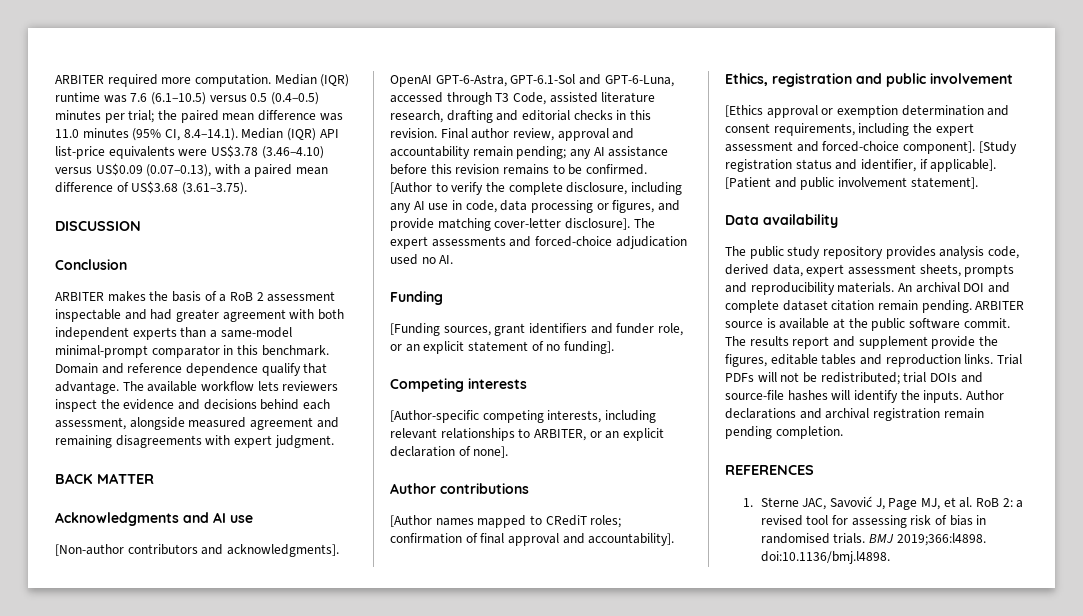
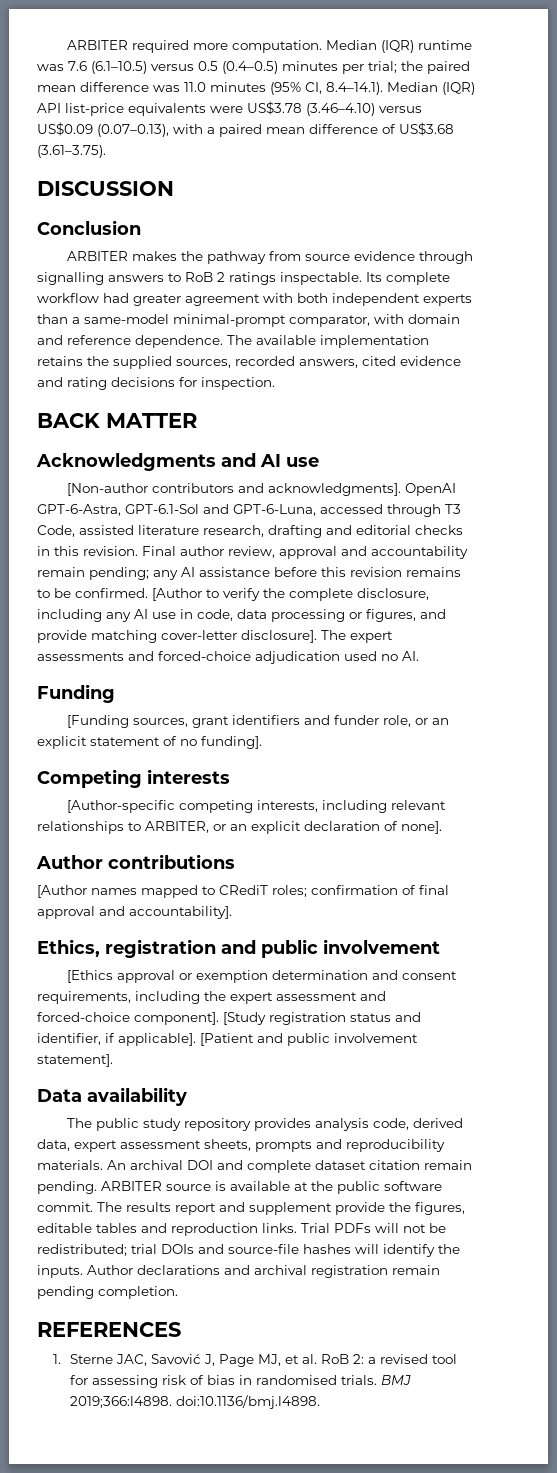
[171,291,336,302] [55,309,147,322] basis of a RoB 2 assessment inspectable and -> [207,251,474,264] [37,272,450,285] [37,293,99,303] pathway from source evidence through signalling answers to RoB 2 ratings inspectable. Its complete workflow
[151,345,329,358] [55,363,328,376] [55,381,339,394] [55,399,330,412] [55,417,339,430] [55,435,334,448] comparator in this benchmark. Domain and reference dependence qualify that advantage. The available workflow lets reviewers inspect the evidence and decisions behind each assessment, alongside measured agreement and remaining disagreements with expert judgment. -> [289,314,460,327] [37,335,429,348] [37,356,461,369] [37,377,275,390] comparator, with domain and reference dependence. The available implementation retains the supplied sources, recorded answers, cited evidence and rating decisions for inspection.

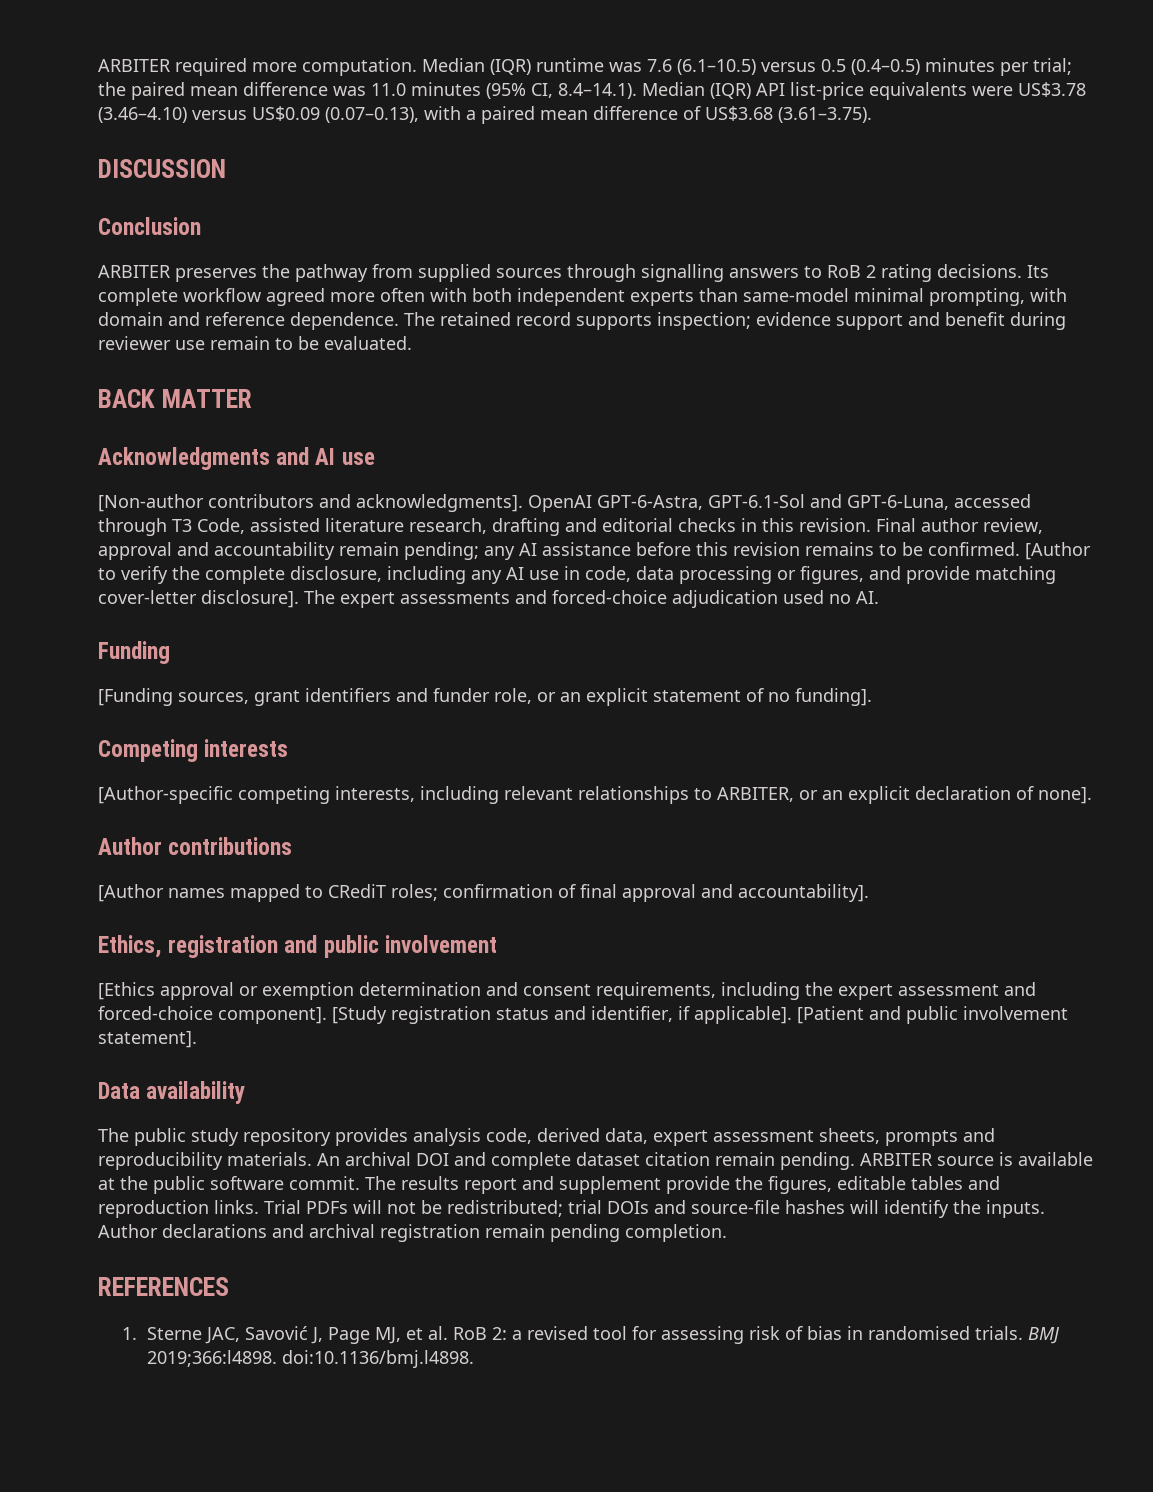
[132,251,178,261] makes -> [175,268,257,282] preserves
[305,251,416,261] source evidence -> [418,264,562,282] supplied sources
[229,272,362,285] ratings inspectable. -> [881,264,1022,282] rating decisions.
[103,293,260,306] had greater agreement -> [266,288,425,306] agreed more often
[72,314,370,327] a same-model minimal-prompt comparator, -> [743,288,1025,306] same-model minimal prompting,
[256,335,429,348] [37,356,461,369] [37,377,275,390] available implementation retains the supplied sources, recorded answers, cited evidence and rating decisions for inspection. -> [440,312,1066,330] [98,336,412,350] retained record supports inspection; evidence support and benefit during reviewer use remain to be evaluated.

